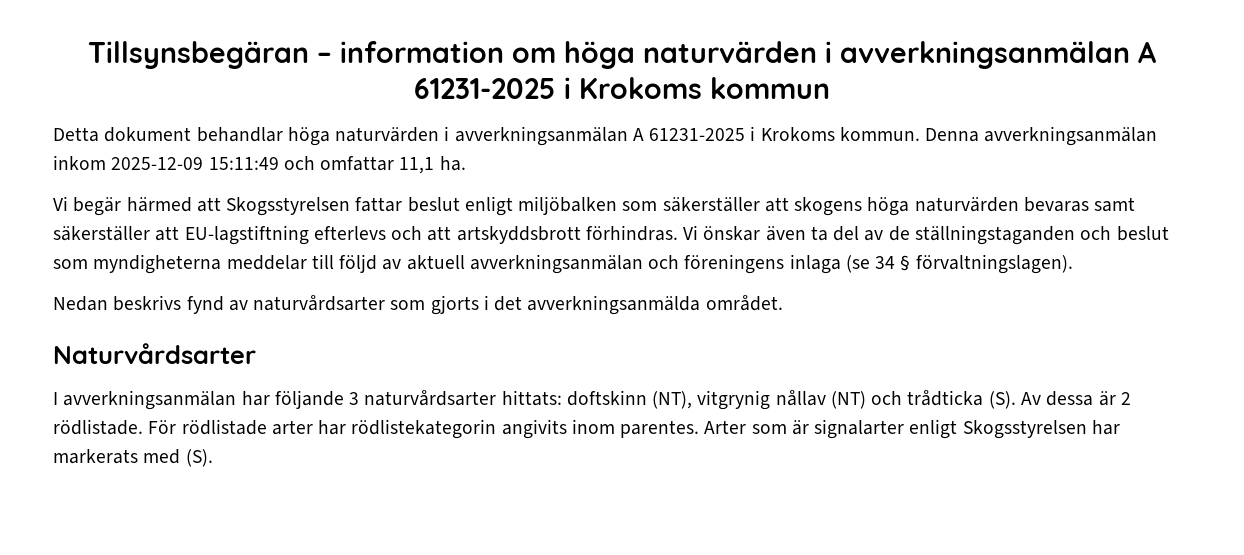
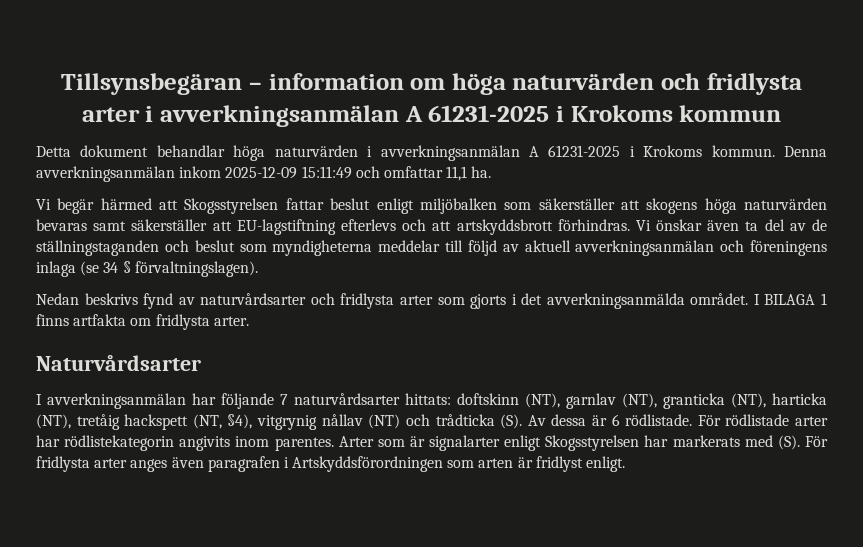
(817, 52) none -> [661,73,802,95] [81,107,140,122] och fridlysta arter
(386, 303) none -> [310,293,433,309] och fridlysta arter
(783, 303) none -> [753,293,827,305] [36,314,249,330] I BILAGA 1 finns artfakta om fridlysta arter.
[349,392,360,405] 3 -> [280,394,288,405] 7
(693, 400) none -> [566,393,827,409] [36,414,253,430] garnlav (NT), granticka (NT), harticka (NT), tretåig hackspett (NT, §4),
[1120,392,1131,405] 2 -> [611,414,620,426] 6
(213, 458) none -> [804,436,828,447] [36,456,626,472] För fridlysta arter anges även paragrafen i Artskyddsförordningen som arten är fridlyst enligt.

